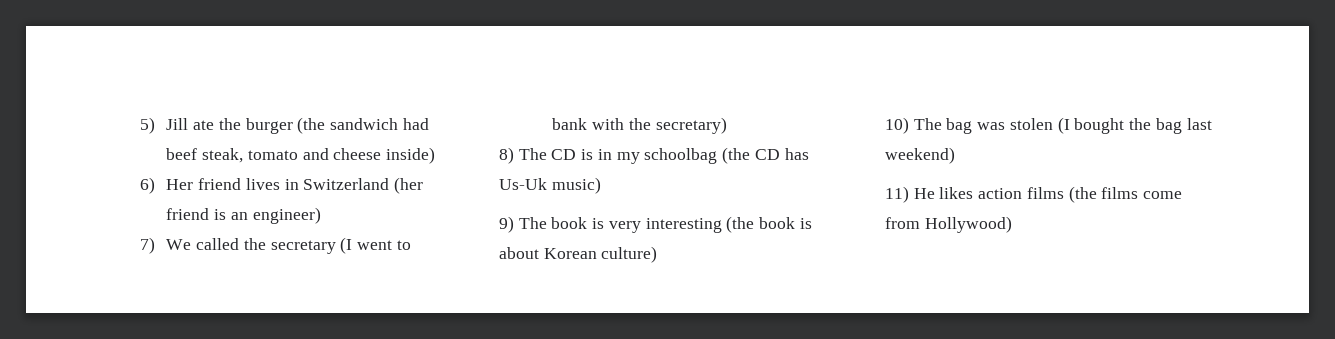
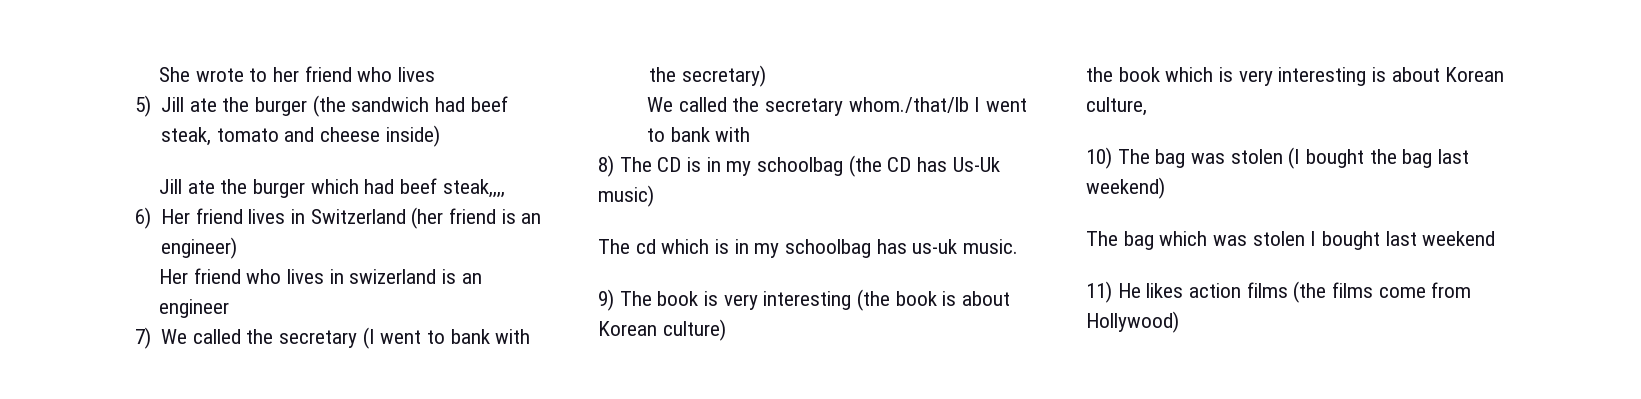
(139, 125) none -> [159,66,436,82] She wrote to her friend who lives //
(435, 155) none -> [159,178,505,198] // Jill ate the burger which had beef steak,,,,
(321, 215) none -> [159,268,482,284] [159,299,230,318] // Her friend who lives in swizerland is an engineer
(727, 125) none -> [647,97,1028,116] [647,127,751,142] // We called the secretary whom./that/lb I went to bank with
(601, 185) none -> [598,239,1019,258] // The cd which is in my schoolbag has us-uk music.
(658, 254) none -> [1086,67,1505,86] [1086,97,1147,116] // the book which is very interesting is about Korean culture,
(955, 155) none -> [1086,231,1496,250] // The bag which was stolen I bought last weekend

